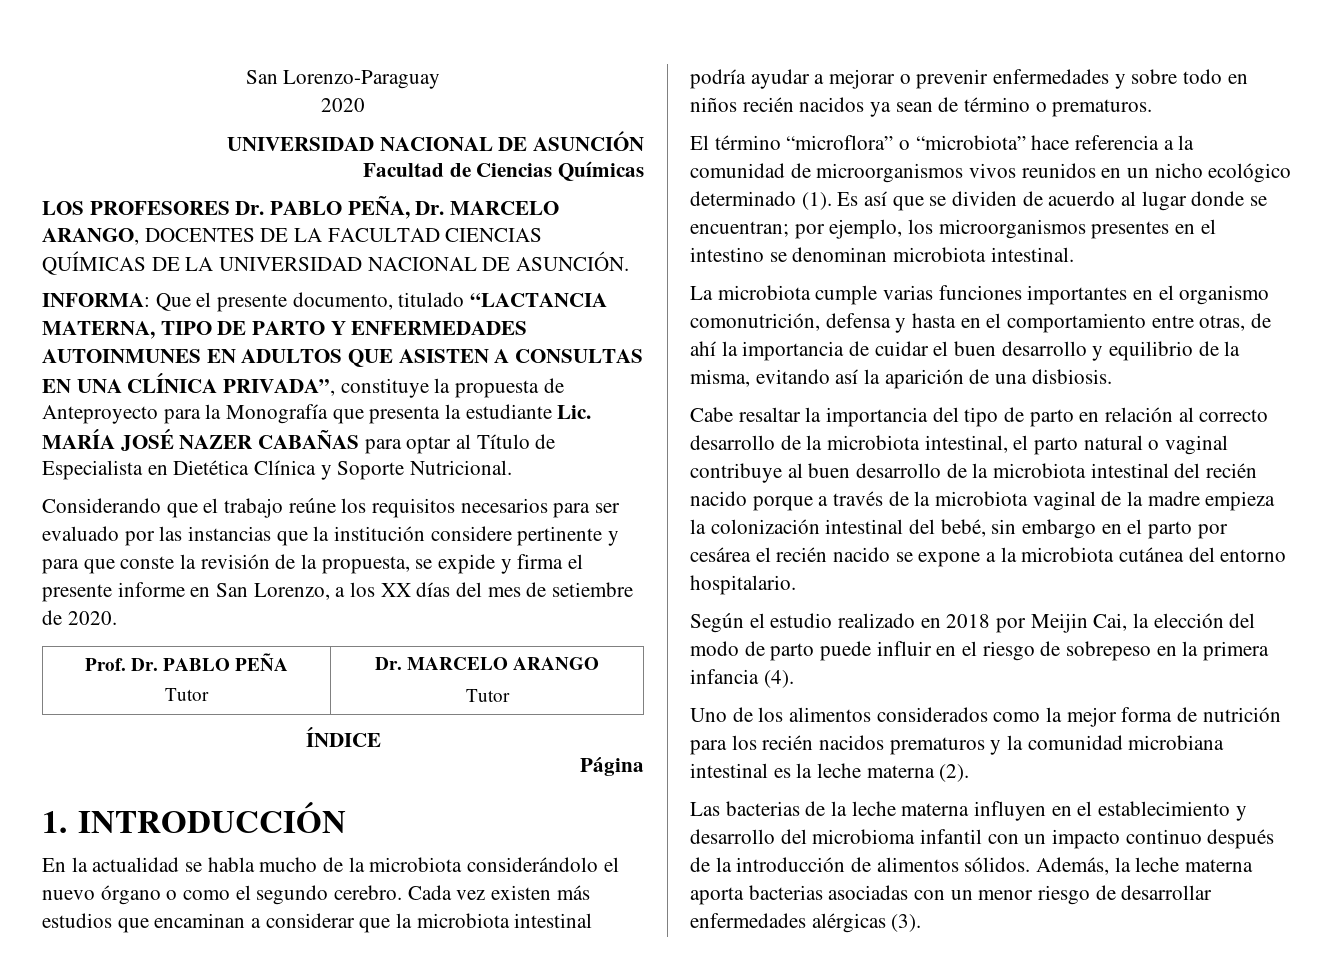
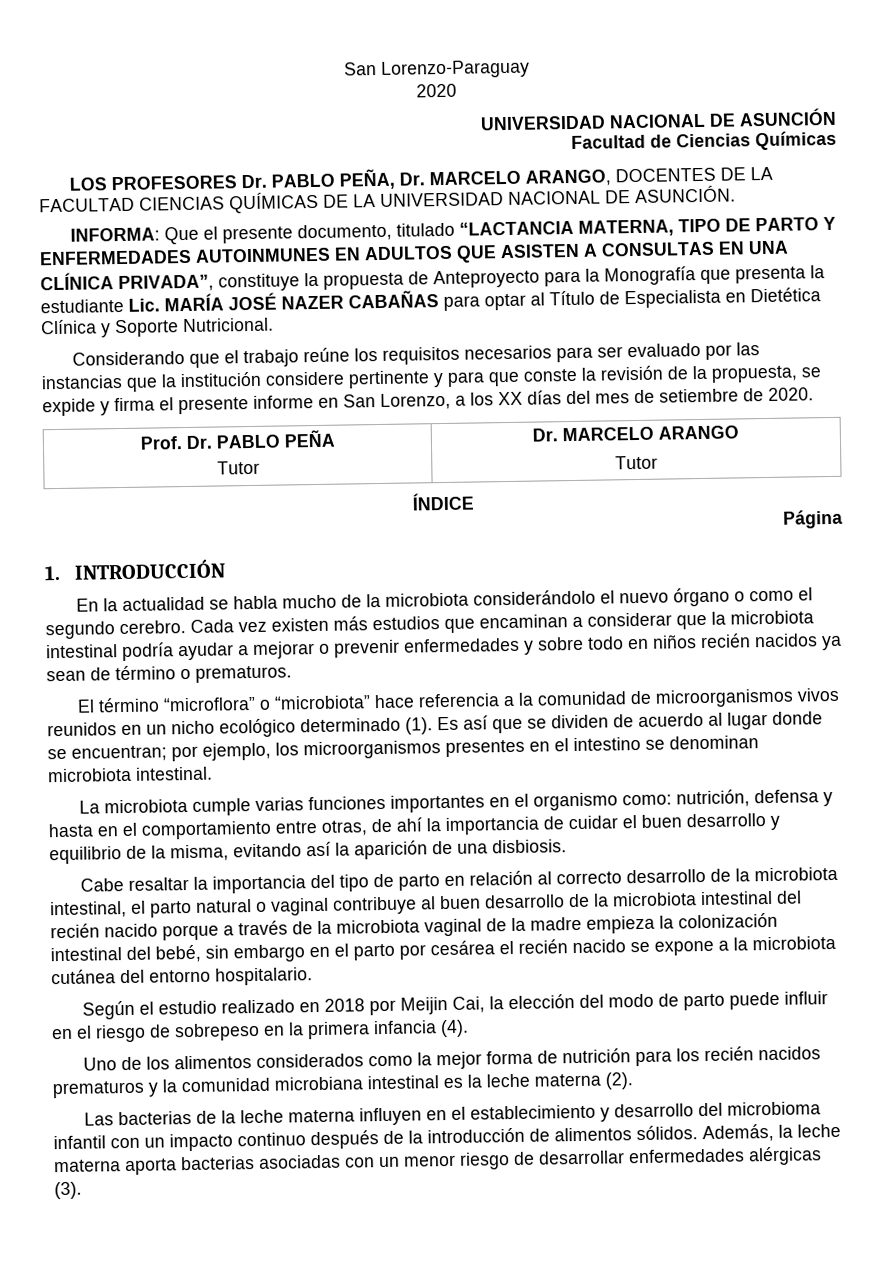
[690,313,820,331] comonutrición, -> [622,789,751,808] como: nutrición,

